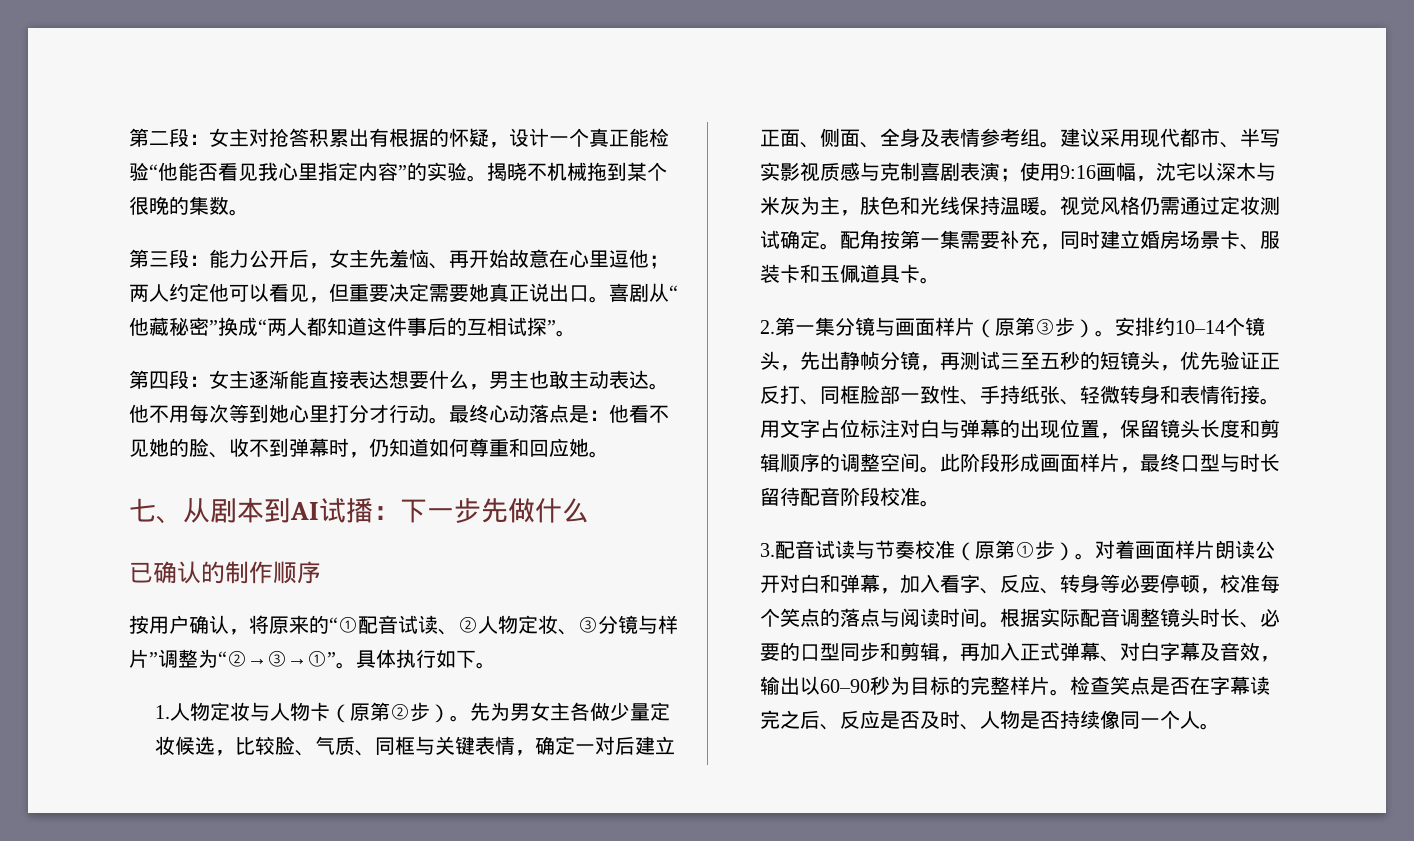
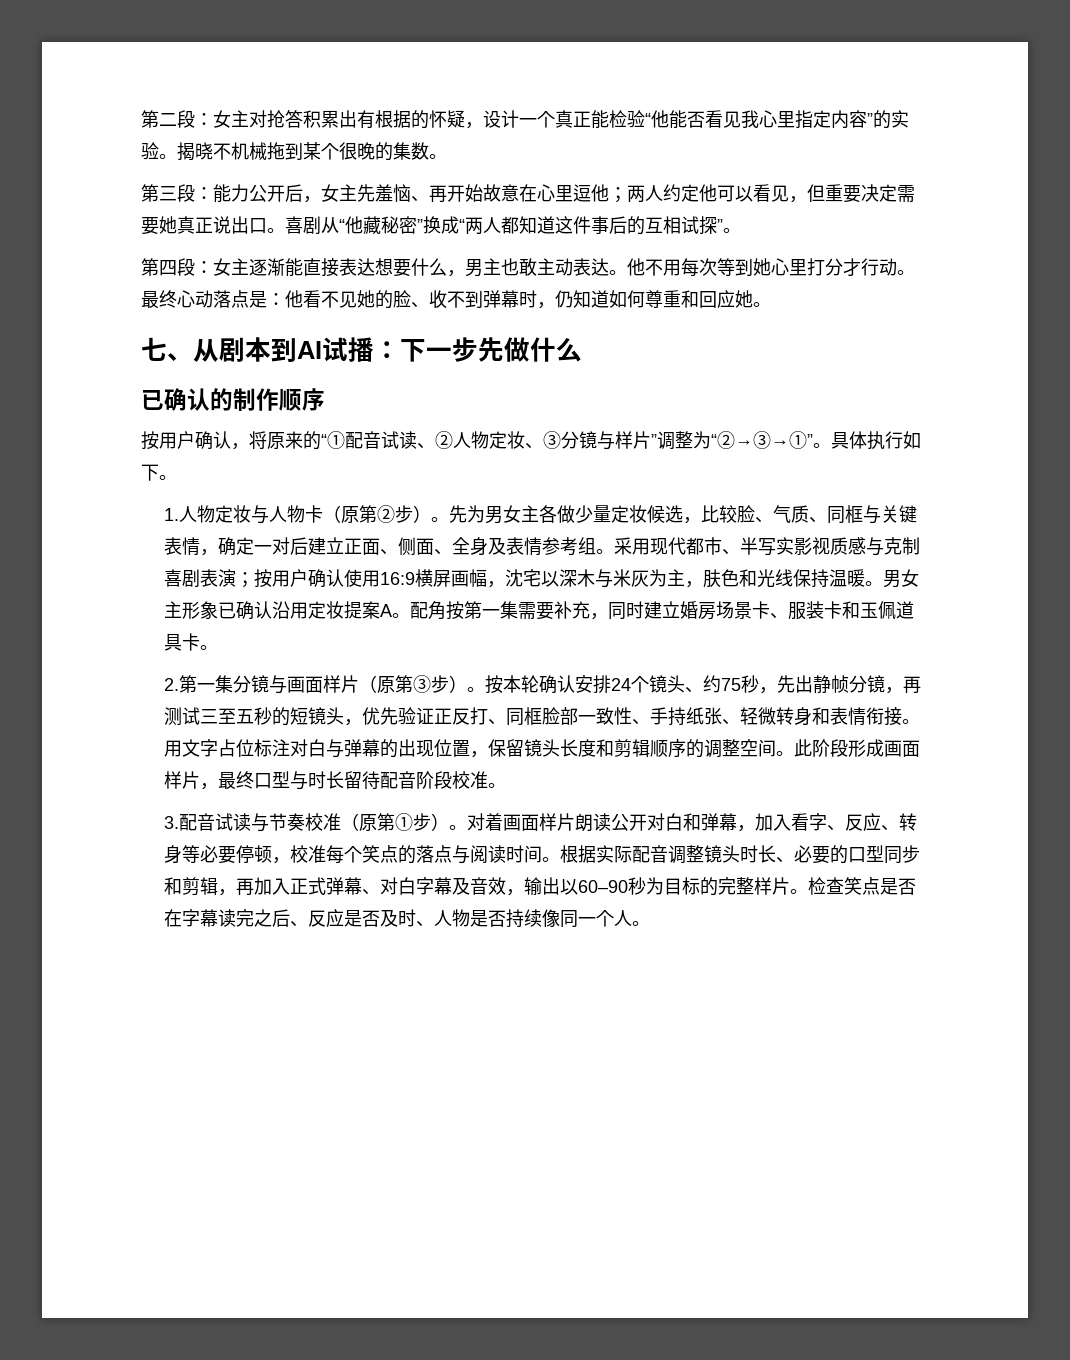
[1060,128,1101,147] 建议 -> (615, 551) none
[1020,162,1097,181] 使用9:16 -> [254,569,452,588] 按用户确认使用16:9横屏
[1060,196,1281,216] [760,230,821,249] 视觉风格仍需通过定妆测试确定 -> [883,569,920,588] [164,601,393,620] 男女主形象已确认沿用定妆提案A
[1115,317,1266,336] [760,351,781,370] 安排约10–14个镜头 -> [485,675,760,694] 按本轮确认安排24个镜头、约75秒

